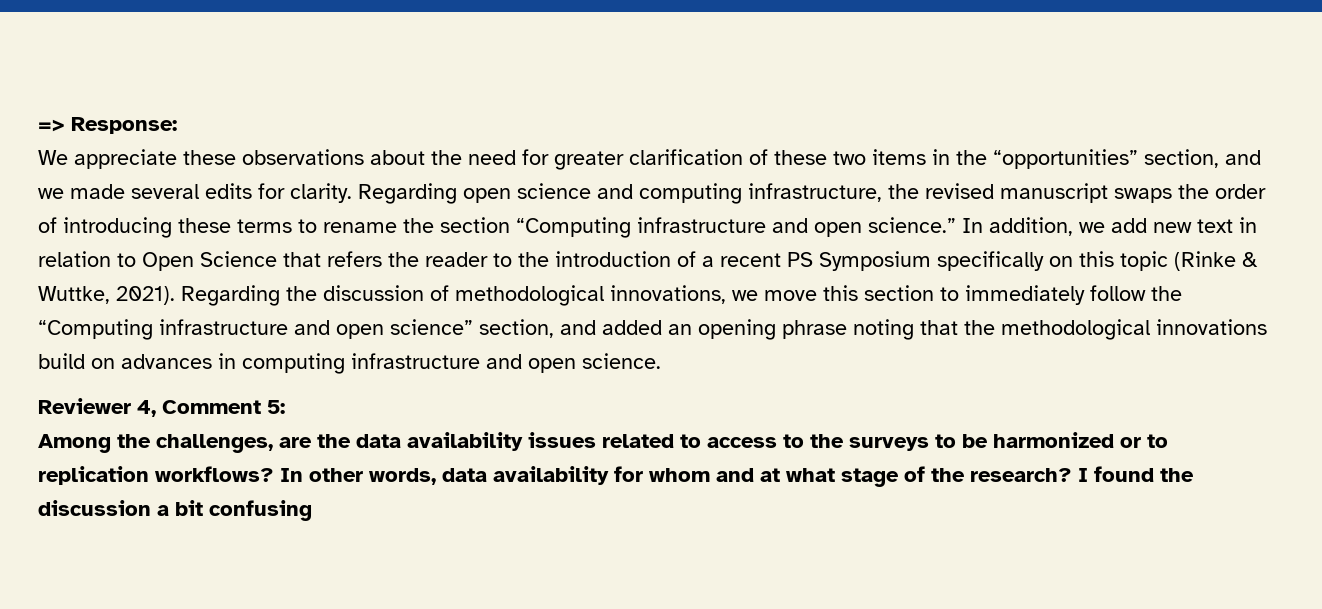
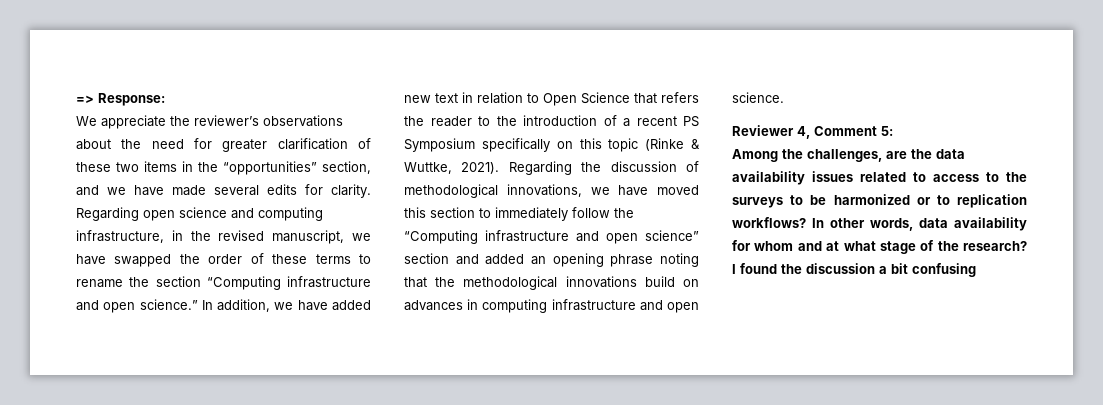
[183,150,236,165] these -> [170,115,259,126] the reviewer’s
(64, 193) none -> [134,185,164,196] have
(882, 192) none -> [171,230,183,241] in
[1000,183,1172,203] manuscript swaps -> [272,230,372,244] [76,254,172,267] manuscript, we have swapped
[63,217,172,238] introducing -> (264, 258) none
[1111,218,1147,233] add -> [297,300,371,311] have added
[764,290,817,301] move -> [618,185,699,196] have moved
[479,319,554,338] section, -> [404,253,449,264] section

